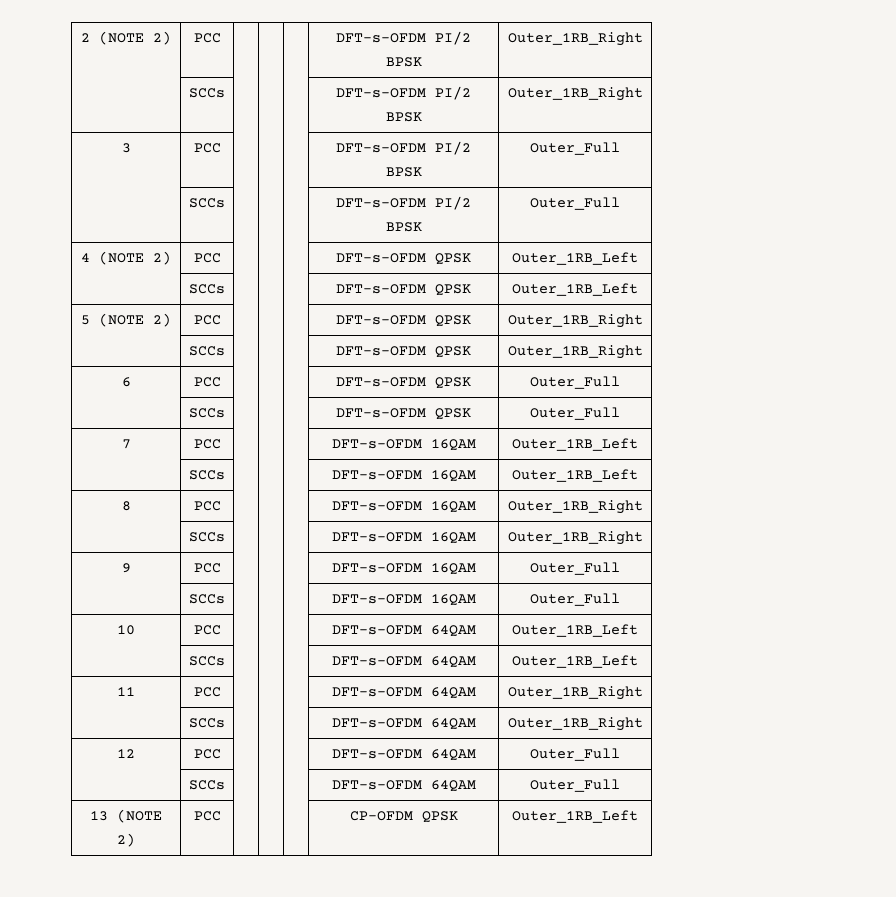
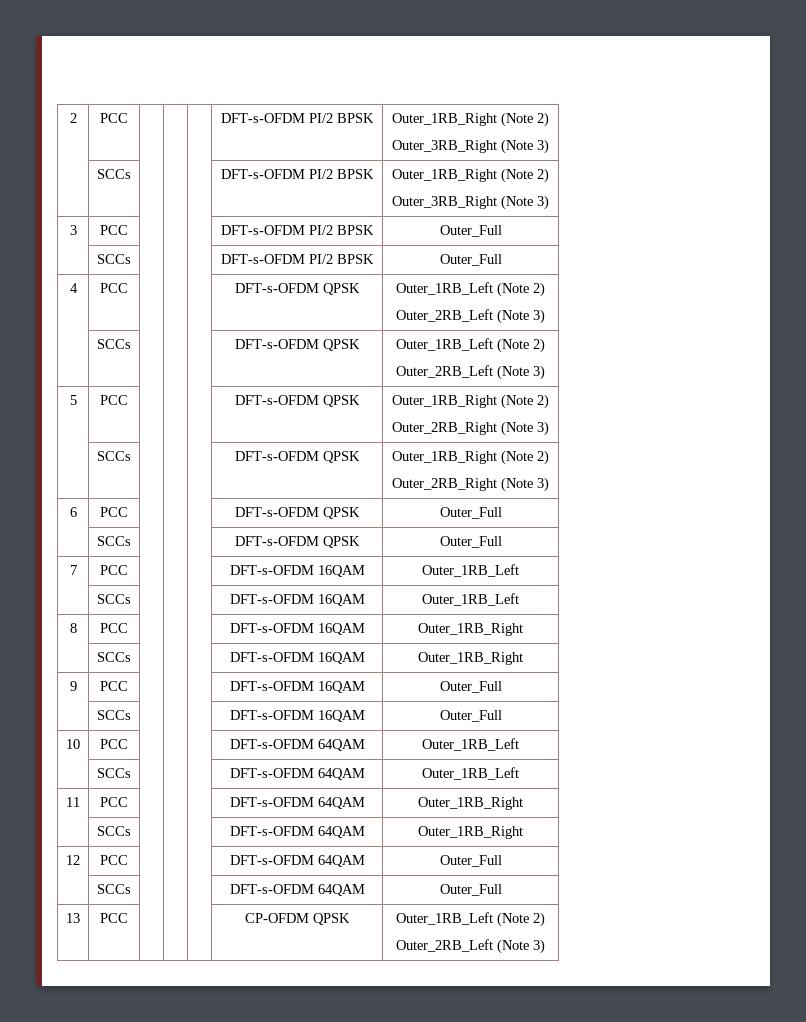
[99,31,171,45] (NOTE 2) -> (77, 118) none
(643, 39) none -> [501,112,549,127] [392,139,549,154] (Note 2) // Outer_3RB_Right (Note 3)
(643, 94) none -> [501,168,549,183] [392,195,549,210] (Note 2) // Outer_3RB_Right (Note 3)
[99,251,171,265] (NOTE 2) -> (78, 288) none
(638, 258) none -> [497,282,545,297] [396,309,545,324] (Note 2) // Outer_2RB_Left (Note 3)
(638, 289) none -> [497,338,545,353] [396,365,545,380] (Note 2) // Outer_2RB_Left (Note 3)
[99,313,171,327] (NOTE 2) -> (77, 400) none
(643, 321) none -> [501,394,549,409] [392,421,549,436] (Note 2) // Outer_2RB_Right (Note 3)
(643, 352) none -> [501,450,549,465] [392,477,549,492] (Note 2) // Outer_2RB_Right (Note 3)
[117,809,162,823] [117,833,135,847] (NOTE 2) -> (80, 918) none
(638, 816) none -> [497,912,545,927] [396,939,545,954] (Note 2) // Outer_2RB_Left (Note 3)

